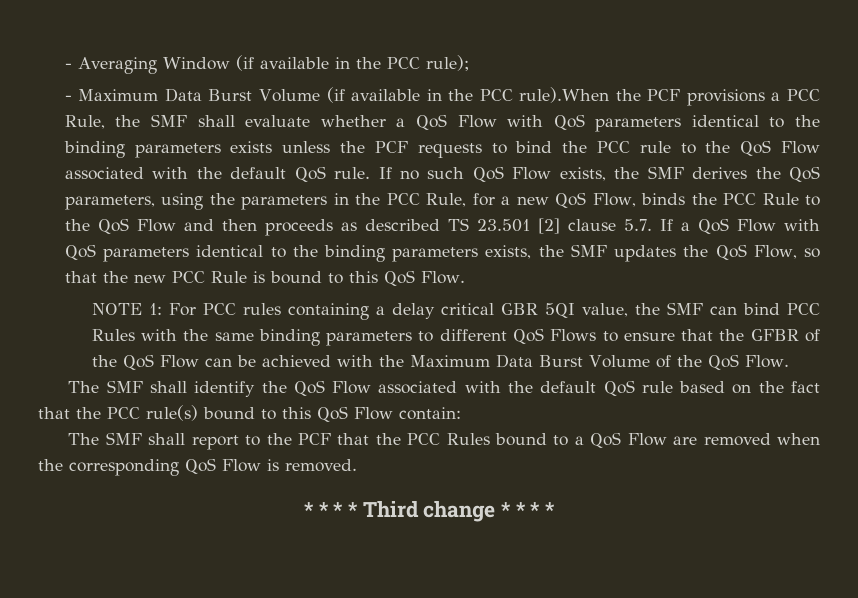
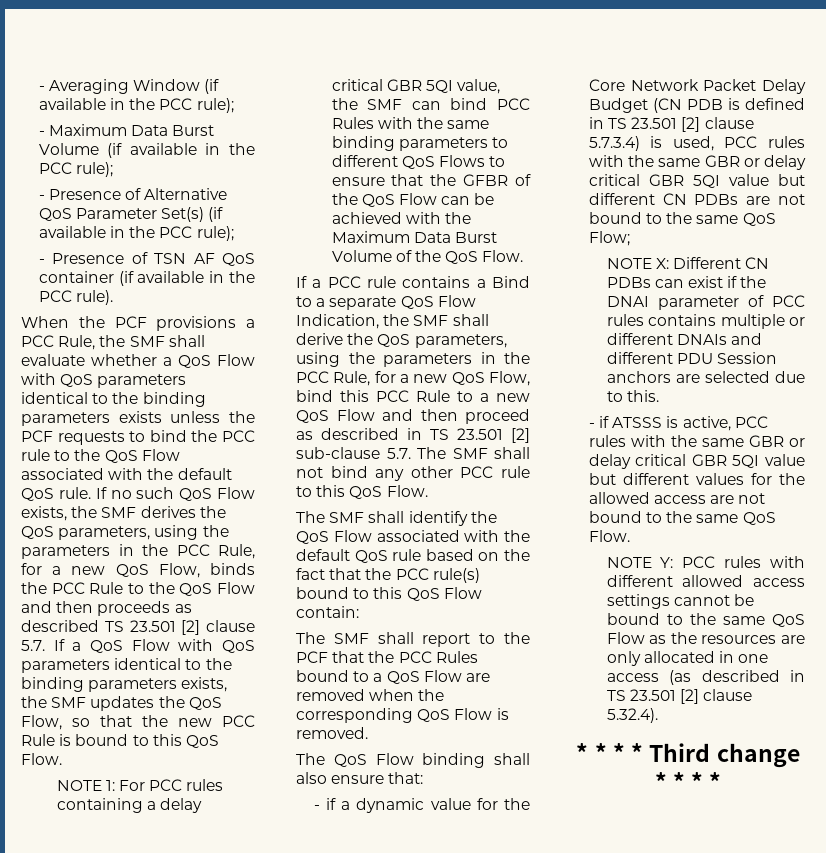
[519,87,610,103] rule).When -> [75,162,113,177] [38,188,228,200] [38,207,224,222] [38,226,234,241] [38,252,255,266] [38,271,255,286] [38,290,113,305] [21,316,69,328] rule); // - Presence of Alternative QoS Parameter Set(s) (if available in the PCC rule); // - Presence of TSN AF QoS container (if available in the PCC rule). // When
(789, 361) none -> [296,276,530,288] [296,295,476,310] [296,314,489,329] [296,333,507,348] [296,352,530,367] [296,371,530,386] [296,390,530,402] [296,409,530,424] [296,428,530,443] [296,447,530,459] [296,466,530,481] [296,485,428,499] // If a PCC rule contains a Bind to a separate QoS Flow Indication, the SMF shall derive the QoS parameters, using the parameters in the PCC Rule, for a new QoS Flow, bind this PCC Rule to a new QoS Flow and then proceed as described in TS 23.501 [2] sub-clause 5.7. The SMF shall not bind any other PCC rule to this QoS Flow.
(357, 465) none -> [296,753,530,768] [296,772,424,784] [313,798,530,813] [588,79,806,94] [588,98,805,113] [588,117,754,132] [588,136,805,151] [588,155,806,170] [588,174,805,188] [588,193,805,205] [588,212,776,226] [588,231,630,246] [606,257,770,269] [606,276,767,288] [606,295,805,310] [606,314,805,329] [606,333,762,345] [606,352,777,364] [606,371,805,383] [606,390,659,402] [588,416,768,431] [588,435,805,447] [588,454,805,469] [588,473,805,485] [588,492,766,504] [588,511,776,525] [588,530,630,542] [606,556,805,568] [606,575,805,587] [606,594,754,609] [606,613,805,627] [606,632,805,644] [606,651,769,666] [606,670,805,685] [606,689,753,704] [606,708,658,723] // The QoS Flow binding shall also ensure that: // - if a dynamic value for the Core Network Packet Delay Budget (CN PDB is defined in TS 23.501 [2] clause 5.7.3.4) is used, PCC rules with the same GBR or delay critical GBR 5QI value but different CN PDBs are not bound to the same QoS Flow; // NOTE X: Different CN PDBs can exist if the DNAI parameter of PCC rules contains multiple or different DNAIs and different PDU Session anchors are selected due to this. // - if ATSSS is active, PCC rules with the same GBR or delay critical GBR 5QI value but different values for the allowed access are not bound to the same QoS Flow. // NOTE Y: PCC rules with different allowed access settings cannot be bound to the same QoS Flow as the resources are only allocated in one access (as described in TS 23.501 [2] clause 5.32.4).

